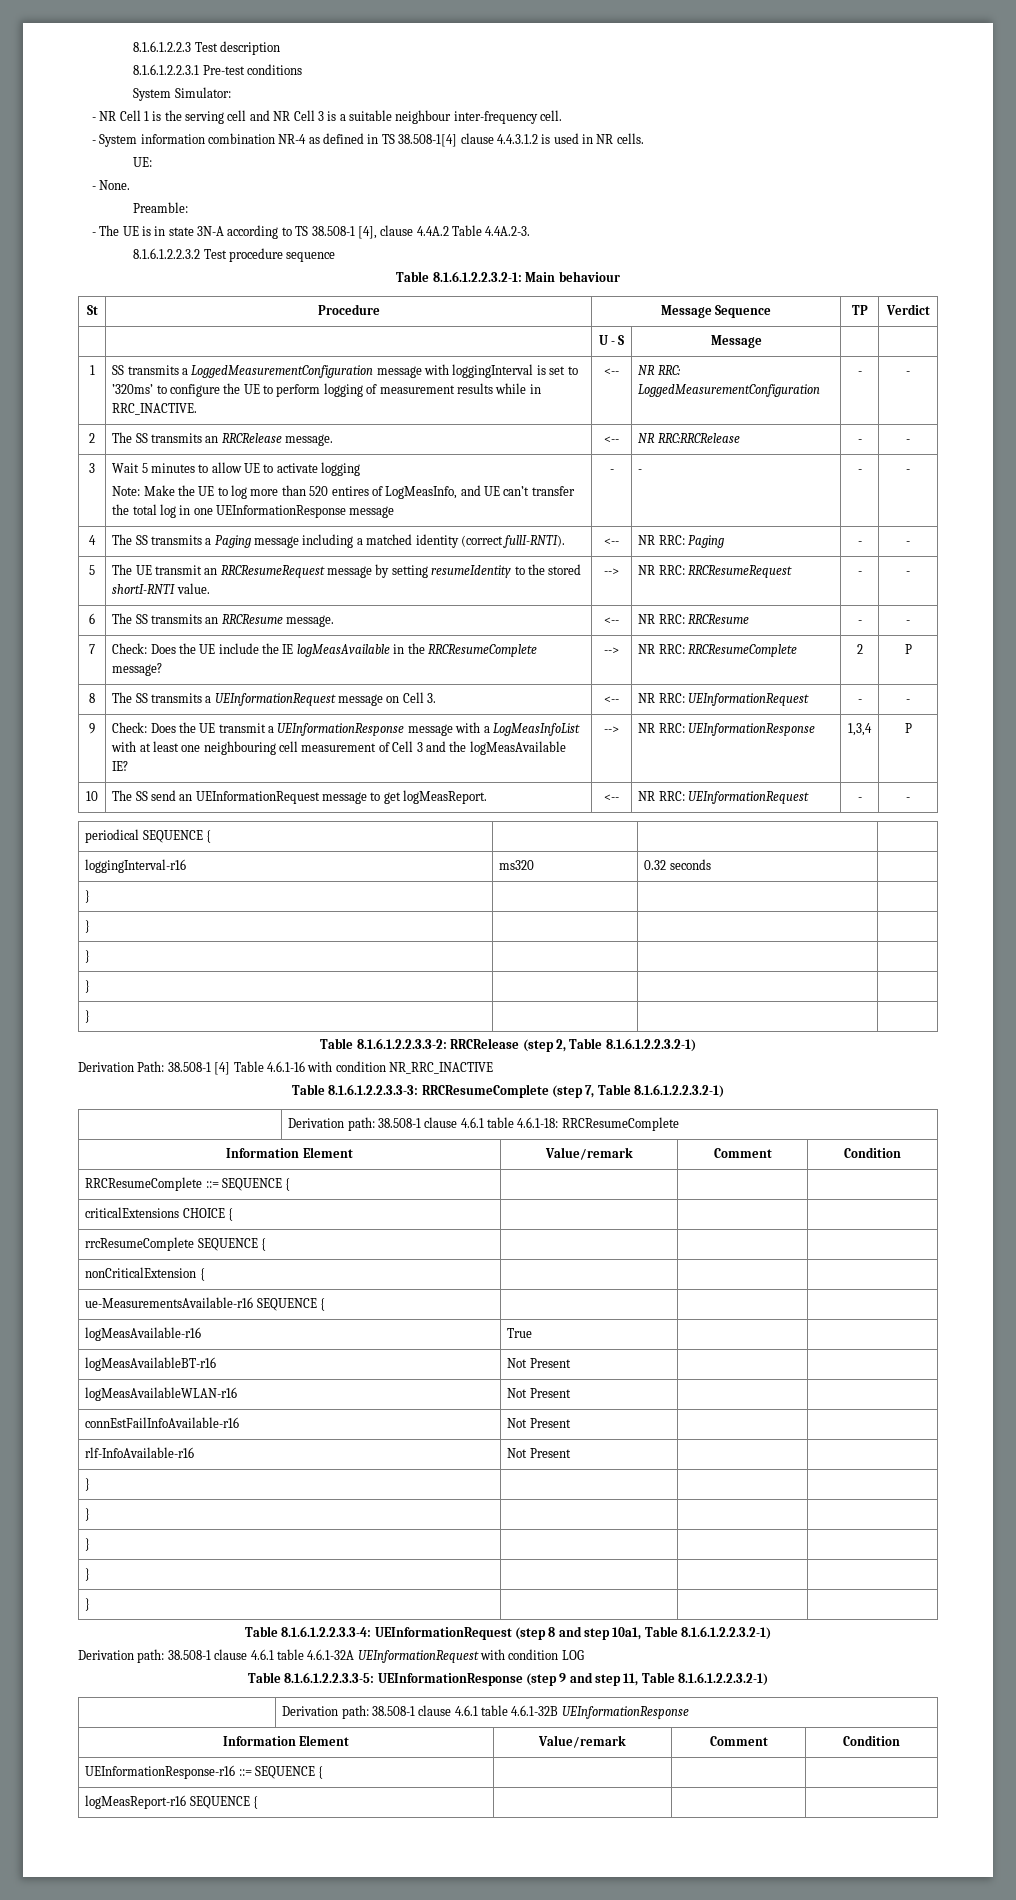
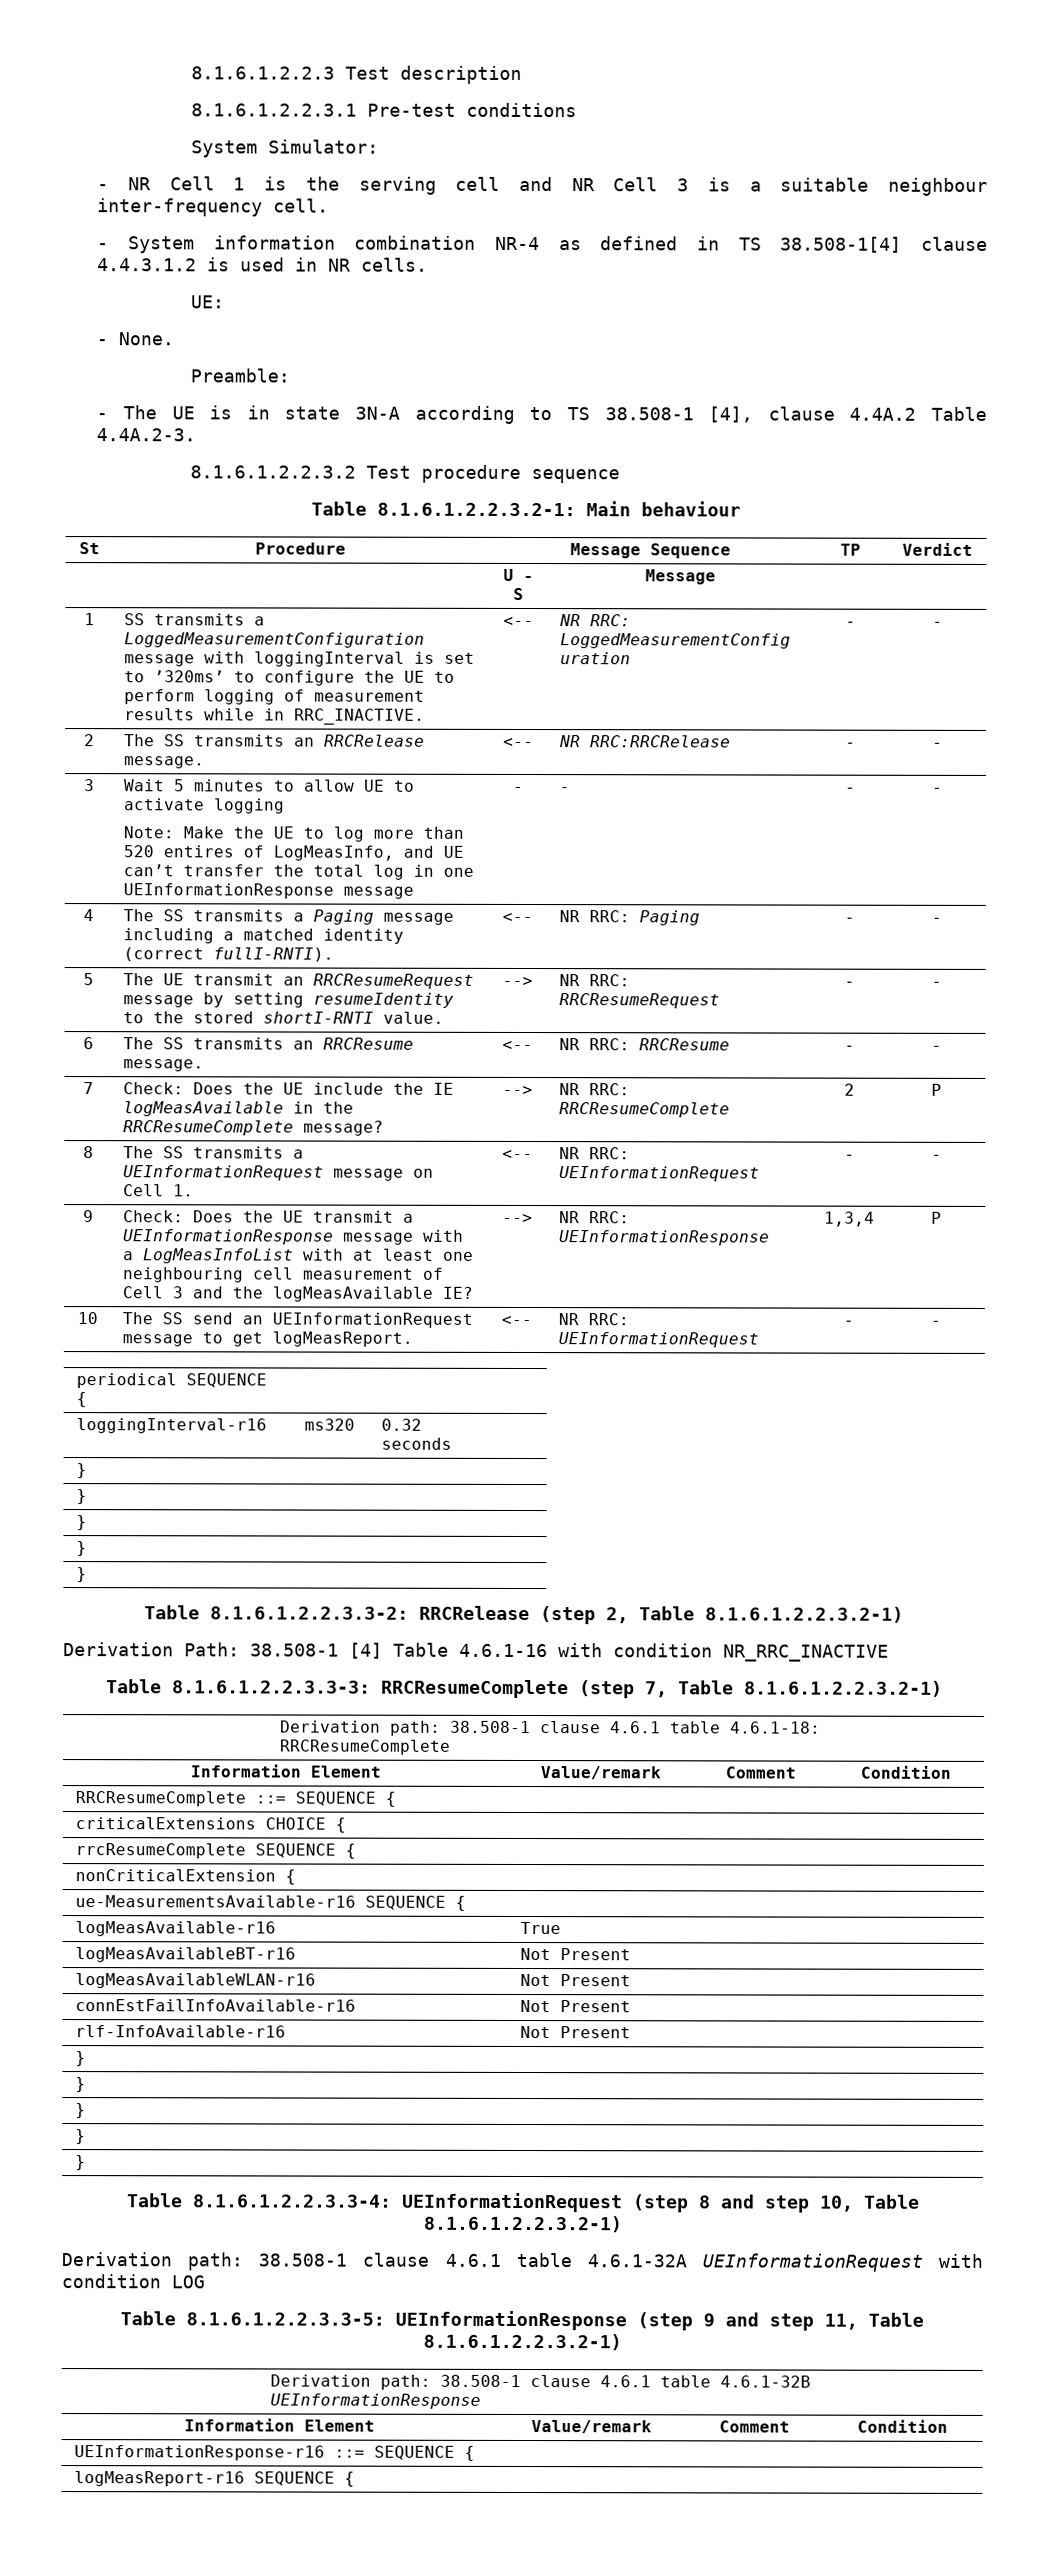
[427,693,437,703] 3. -> [172,1184,194,1197] 1.
[612,1627,642,1640] 10a1, -> [819,2195,854,2212] 10,

